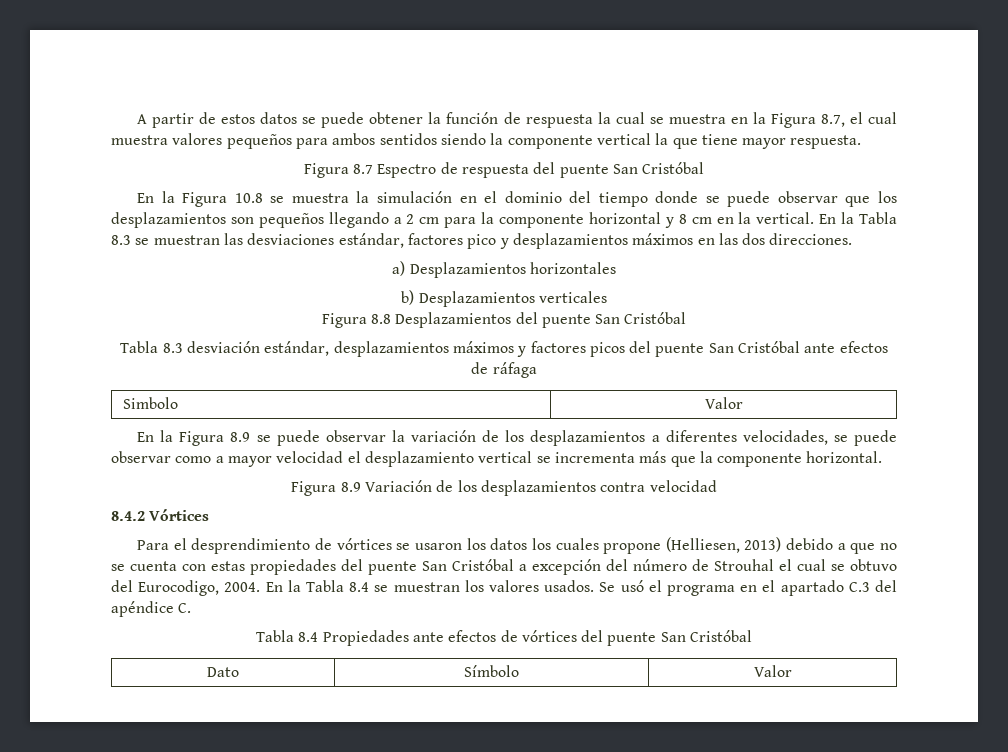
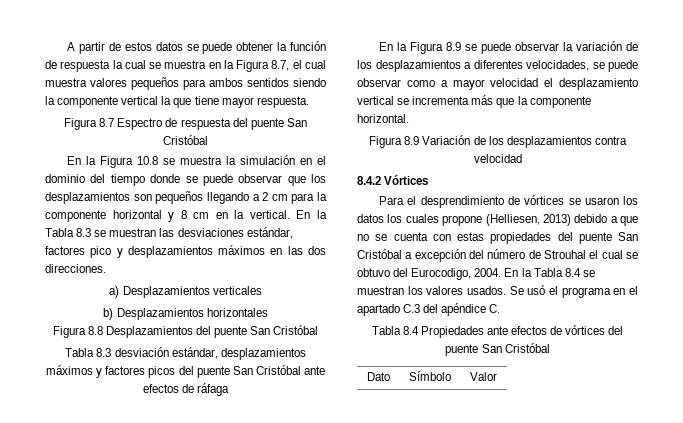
[529,262,616,274] horizontales -> [212,286,262,295] verticales
[538,291,607,303] verticales -> [206,308,268,317] horizontales
[122,397,178,409] [704,397,743,409] // Simbolo | Valor -> (230, 389) none

